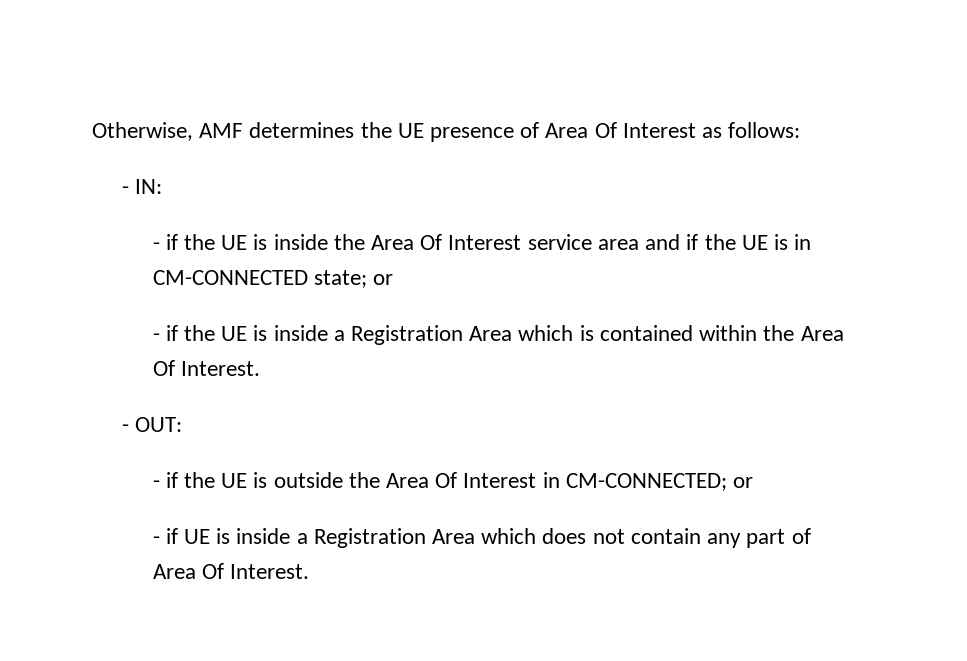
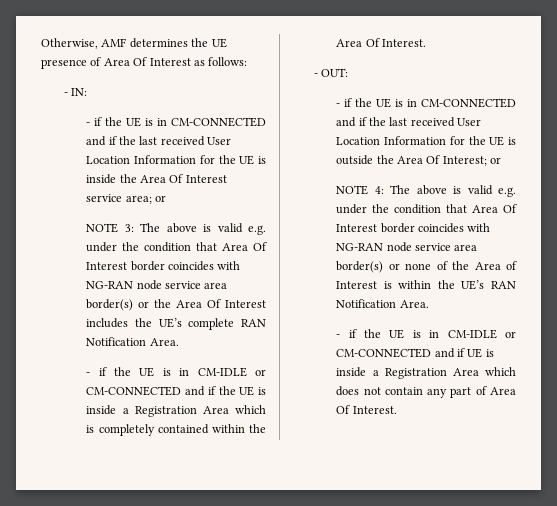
(268, 242) none -> [157,117,266,127] [86,136,232,146] [86,155,266,165] in CM-CONNECTED and if the last received User Location Information for the UE is
[597,234,812,250] [152,270,393,288] [152,333,160,341] area and if the UE is in CM-CONNECTED state; or // - -> [125,195,167,204] [86,223,266,235] [86,242,267,252] [86,261,241,271] [86,280,228,290] [86,299,266,311] [86,318,266,330] [86,337,179,346] [86,367,266,377] [86,386,206,396] area; or // NOTE 3: The above is valid e.g. under the condition that Area Of Interest border coincides with NG-RAN node service area border(s) or the Area Of Interest includes the UE’s complete RAN Notification Area. // - if the UE is in CM-IDLE or CM-CONNECTED and
(594, 333) none -> [98,424,155,436] completely
[273,472,754,491] [152,536,160,544] outside the Area Of Interest in CM-CONNECTED; or // - -> [407,98,516,108] [336,117,482,127] [336,136,516,146] [336,155,502,166] [336,185,516,197] [336,204,517,214] [336,223,491,233] [336,242,478,252] [336,261,517,273] [336,280,516,290] [336,299,429,308] [336,329,516,339] [336,348,455,358] in CM-CONNECTED and if the last received User Location Information for the UE is outside the Area Of Interest; or // NOTE 4: The above is valid e.g. under the condition that Area Of Interest border coincides with NG-RAN node service area border(s) or none of the Area of Interest is within the UE’s RAN Notification Area. // - if the UE is in CM-IDLE or CM-CONNECTED and

